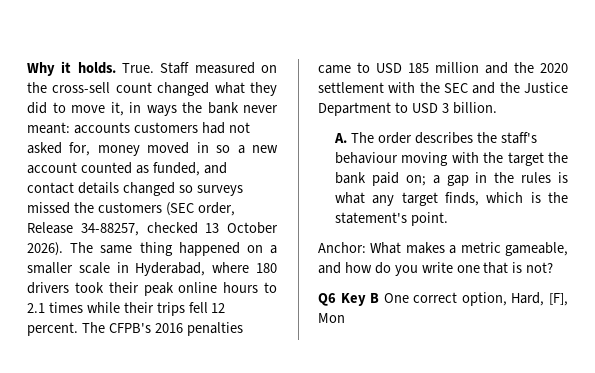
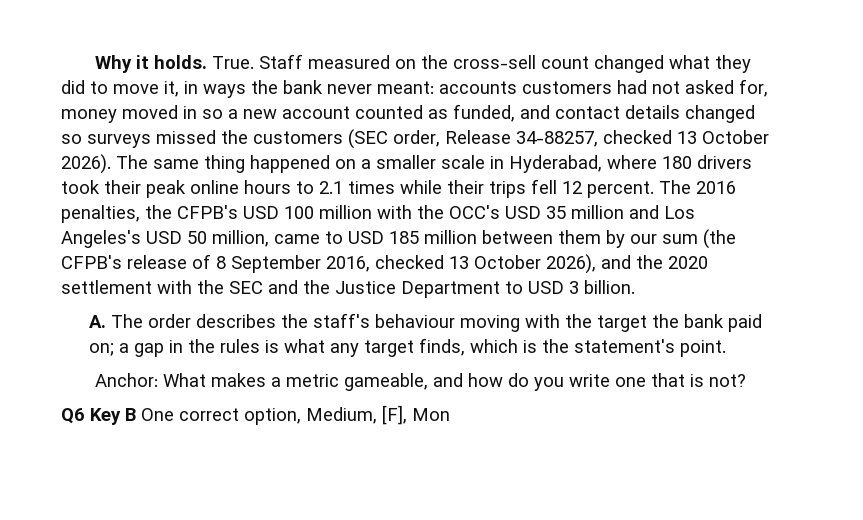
[108,322,243,336] CFPB's 2016 penalties -> [696,181,736,194] [61,205,695,223] [61,230,269,248] 2016 penalties, the CFPB's USD 100 million with the OCC's USD 35 million and Los Angeles's USD 50 million,
(479, 67) none -> [482,229,736,249] [61,254,596,274] between them by our sum (the CFPB's release of 8 September 2016, checked 13 October 2026),
[511,292,545,306] Hard, -> [306,407,377,424] Medium,

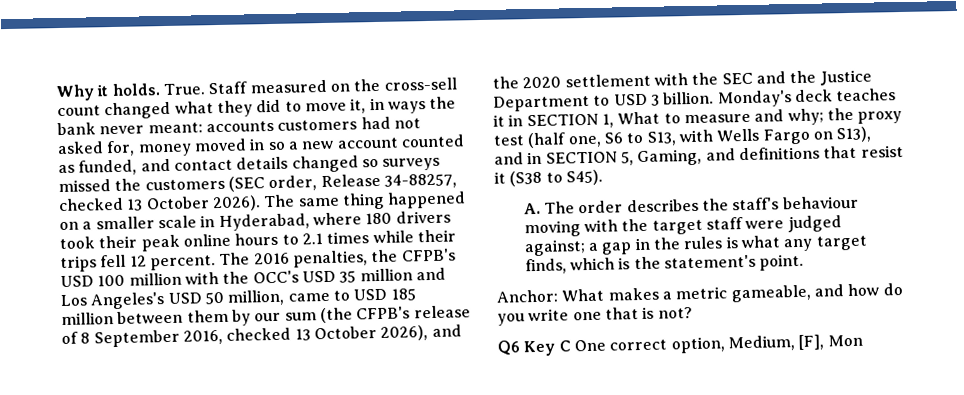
(635, 287) none -> [717,88,897,108] [493,107,903,128] [493,126,873,149] [494,144,904,167] [494,169,603,187] Monday's deck teaches it in SECTION 1, What to measure and why; the proxy test (half one, S6 to S13, with Wells Fargo on S13), and in SECTION 5, Gaming, and definitions that resist it (S38 to S45).
[651,314,762,332] [88,343,114,356] the bank paid on; -> [706,215,842,233] [523,239,586,257] staff were judged against;
[125,408,136,421] B -> [558,340,571,352] C

